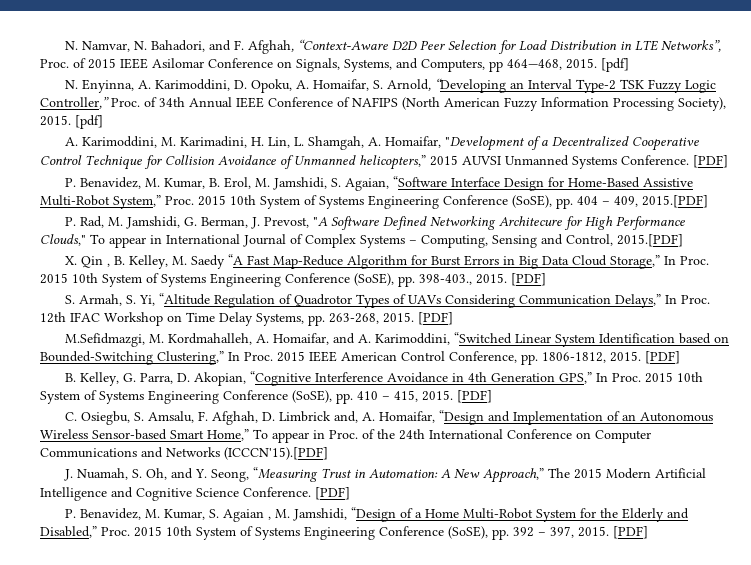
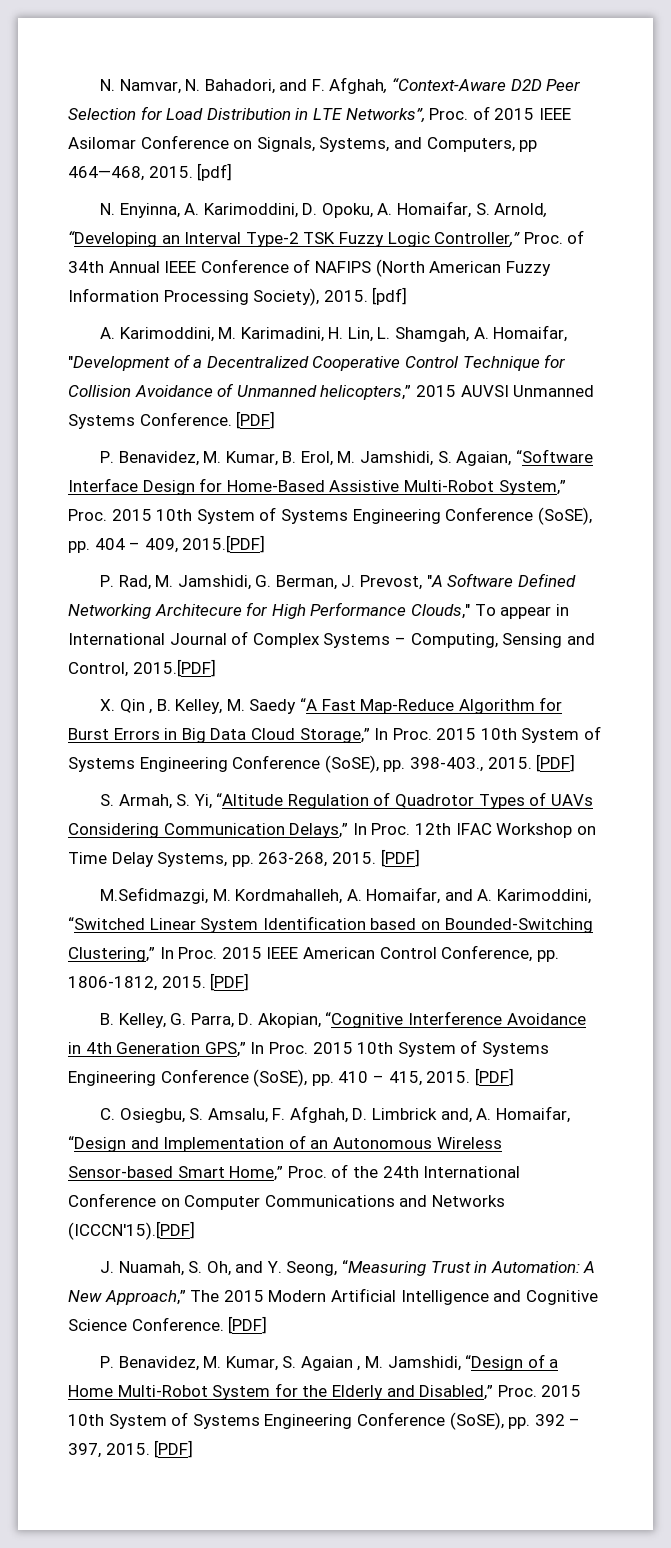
[253,429,325,443] To appear in -> (284, 1173) none

